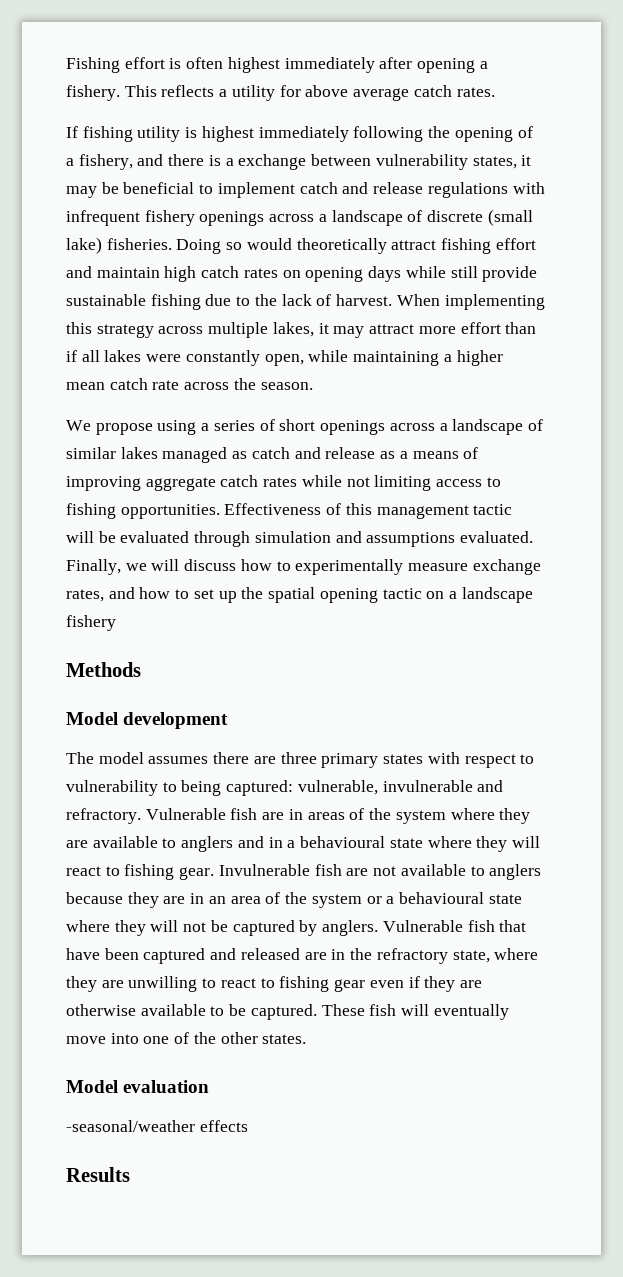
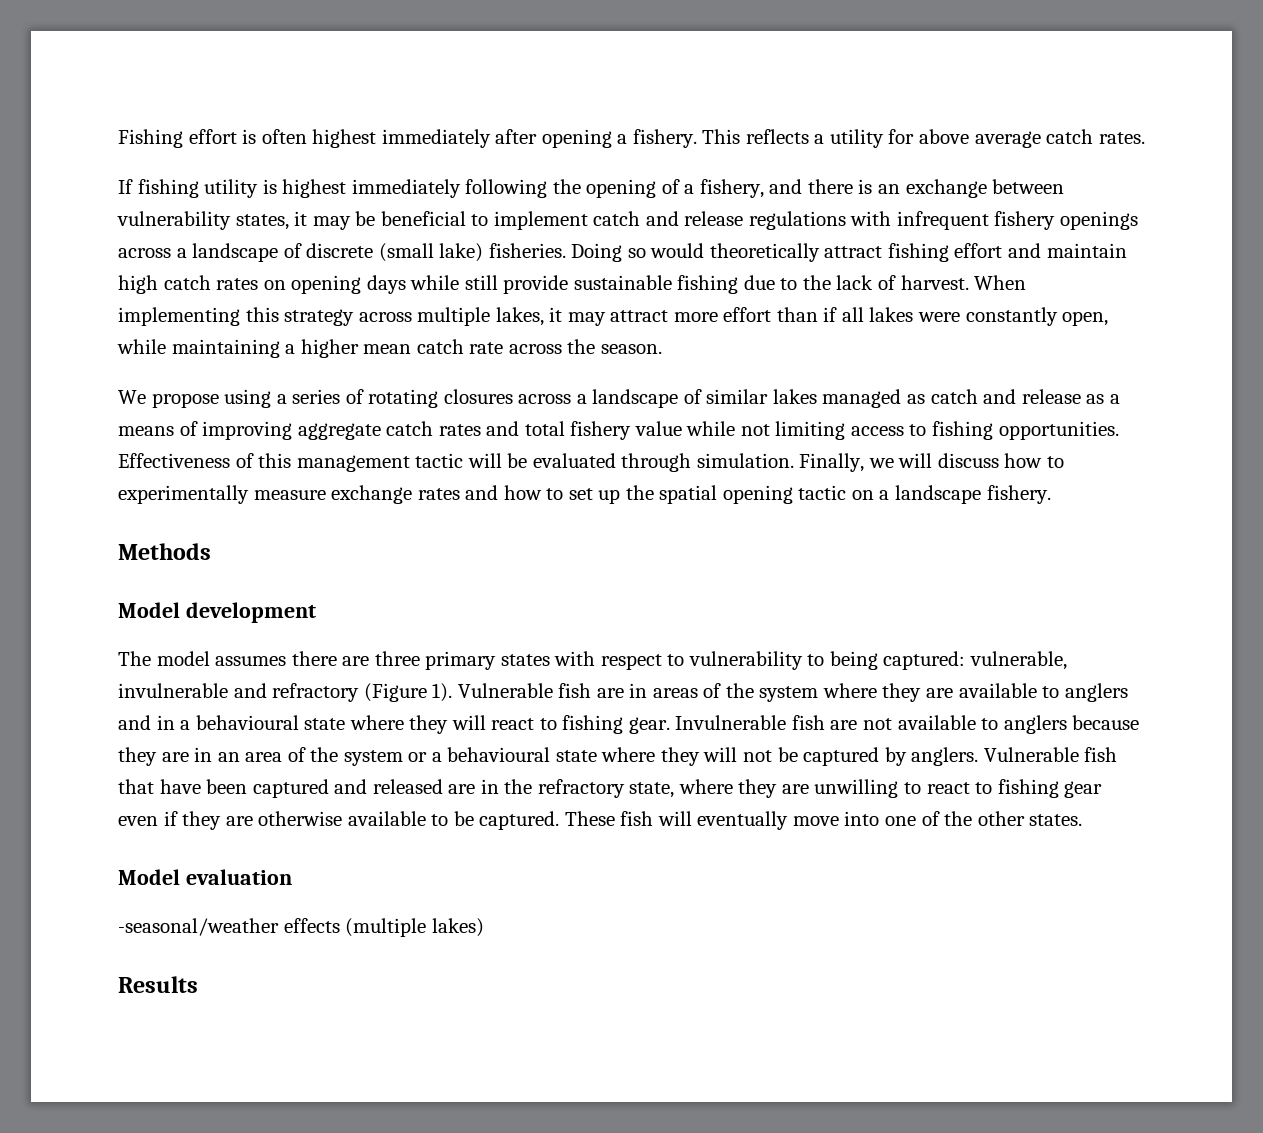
[225,158,234,166] a -> [878,184,901,194] an
[279,419,386,435] short openings -> [368,389,513,408] rotating closures
(298, 482) none -> [486,421,682,440] and total fishery value
[254,531,534,547] simulation and assumptions evaluated. -> [696,453,794,468] simulation.
[66,589,104,602] rates, -> [417,488,460,500] rates
[66,615,116,631] fishery -> [986,485,1051,504] fishery.
[66,808,141,824] refractory. -> [272,683,453,702] refractory (Figure 1).
(248, 1126) none -> [345,918,484,937] (multiple lakes)

